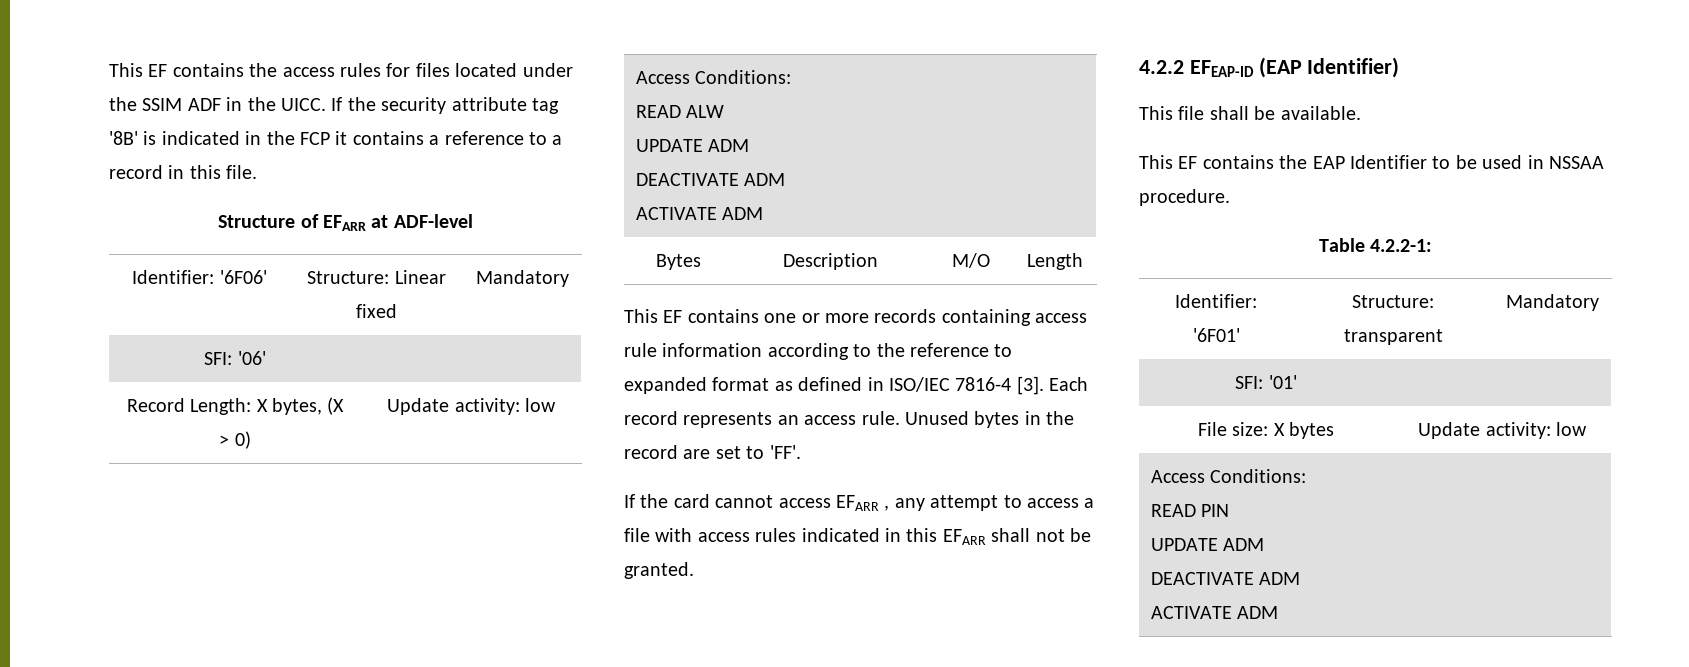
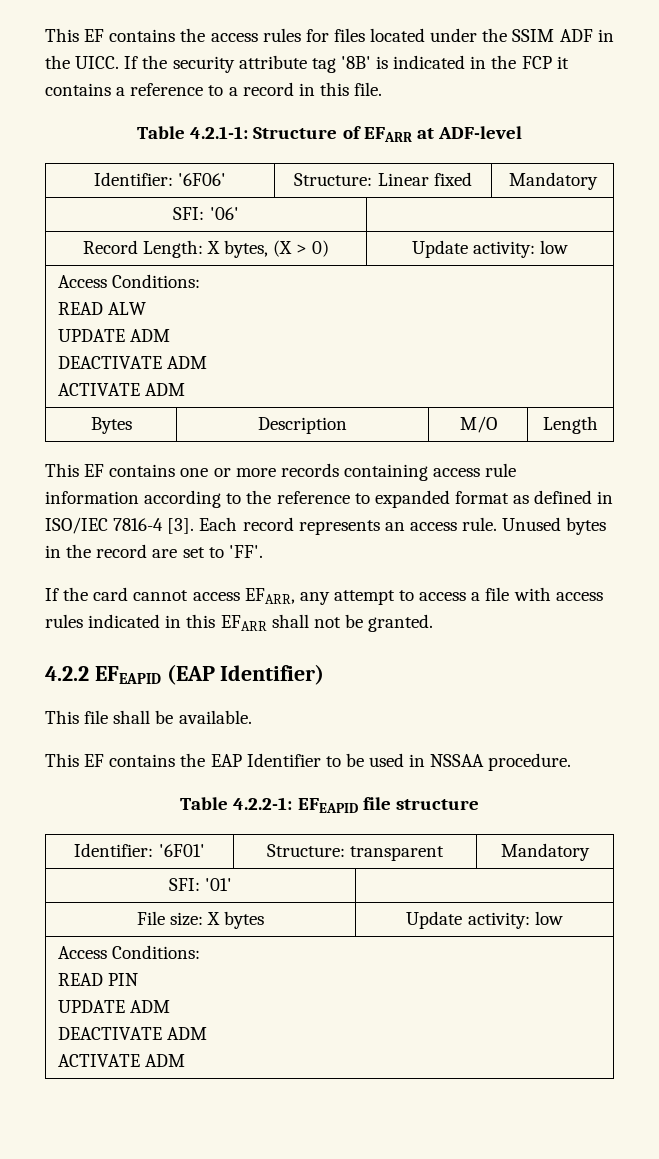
(258, 172) none -> [137,126,249,139] Table 4.2.1-1:
[836,495,890,511] EFARR , -> [244,588,295,604] EFARR,
[1189,60,1254,77] EFEAP-ID -> [94,666,161,684] EFEAPID
(1433, 245) none -> [297,797,479,813] EFEAPID file structure

